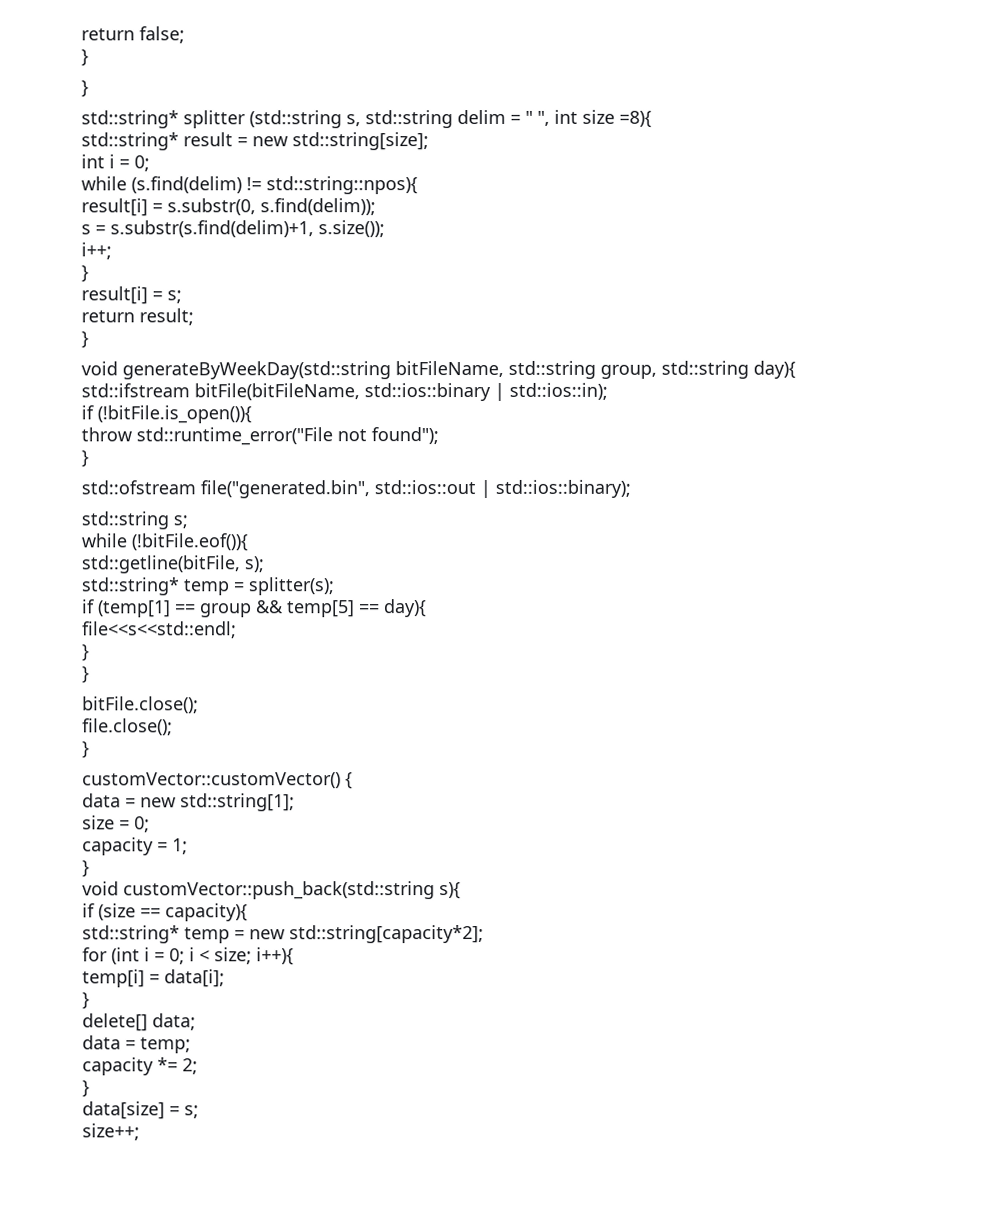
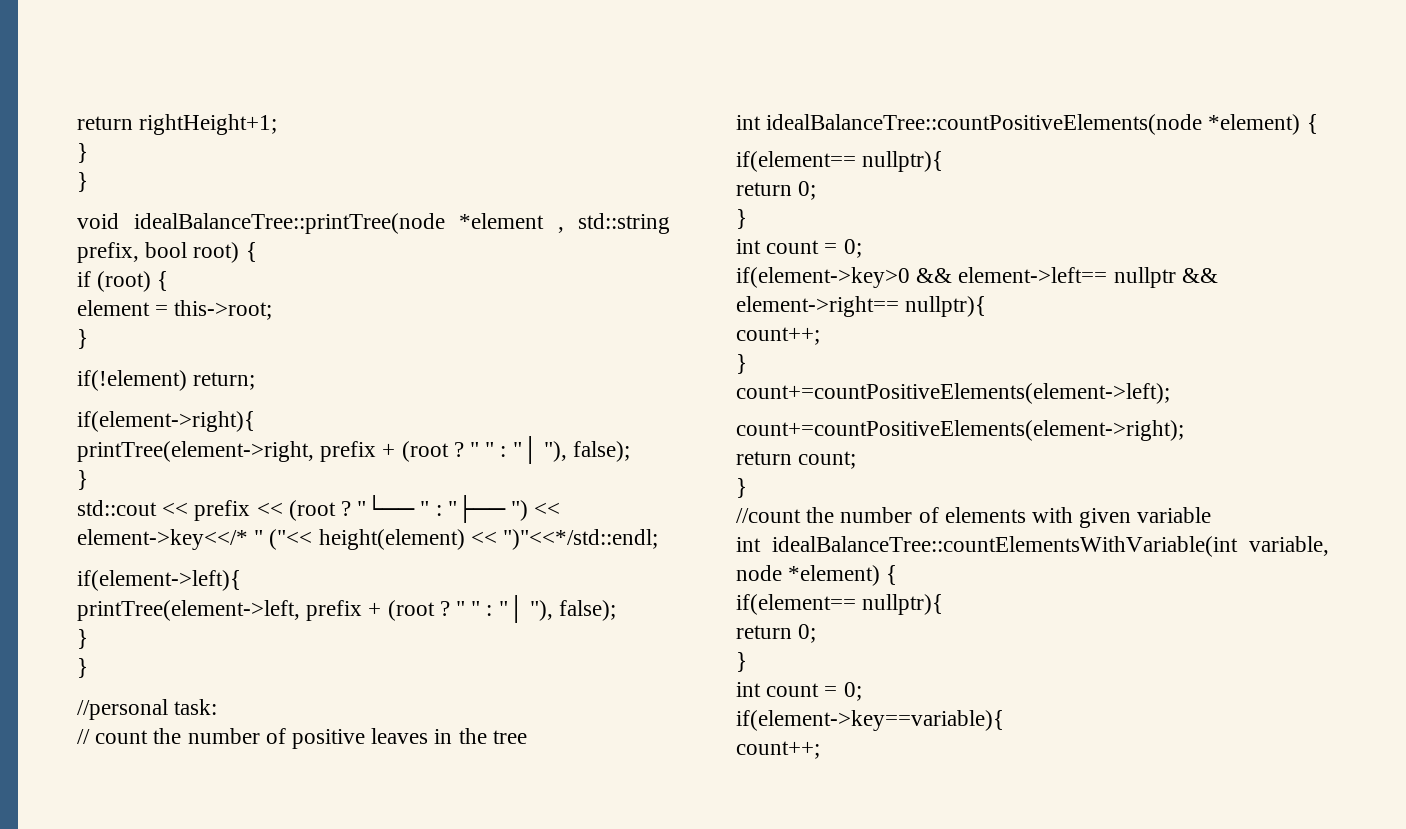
[81,26,185,44] [81,49,89,67] [81,80,89,98] [81,109,652,129] [81,132,429,151] [81,154,150,172] [81,176,418,195] [81,198,376,217] [81,220,385,238] [81,242,112,260] [81,265,89,283] [81,286,182,305] [81,308,194,326] [81,331,89,349] [81,360,796,380] [81,382,608,402] [81,405,252,424] [81,427,439,446] [81,450,89,468] [81,479,631,499] [81,511,188,530] [81,533,248,552] [81,555,264,574] [81,577,334,596] [81,599,427,618] [82,621,237,639] [82,644,90,662] [82,666,90,684] [82,696,199,714] [82,718,173,736] [82,741,90,759] [82,772,353,790] [82,793,295,812] [82,815,150,833] [82,837,188,856] [82,860,90,878] [82,881,461,900] [82,903,248,922] [82,925,484,944] [82,947,294,966] [82,969,225,988] [82,992,90,1010] [82,1013,196,1032] [82,1035,191,1054] [82,1057,198,1076] [82,1080,90,1098] [82,1101,199,1120] [82,1123,140,1141] return false; // } // } // std::string* splitter (std::string s, std::string delim = " ", int size =8){ // std::string* result = new std::string[size]; // int i = 0; // while (s.find(delim) != std::string::npos){ // result[i] = s.substr(0, s.find(delim)); // s = s.substr(s.find(delim)+1, s.size()); // i++; // } // result[i] = s; // return result; // } // void generateByWeekDay(std::string bitFileName, std::string group, std::string day){ // std::ifstream bitFile(bitFileName, std::ios::binary | std::ios::in); // if (!bitFile.is_open()){ // throw std::runtime_error("File not found"); // } // std::ofstream file("generated.bin", std::ios::out | std::ios::binary); // std::string s; // while (!bitFile.eof()){ // std::getline(bitFile, s); // std::string* temp = splitter(s); // if (temp[1] == group && temp[5] == day){ // file<<s<<std::endl; // } // } // bitFile.close(); // file.close(); // } // customVector::customVector() { // data = new std::string[1]; // size = 0; // capacity = 1; // } // void customVector::push_back(std::string s){ // if (size == capacity){ // std::string* temp = new std::string[capacity*2]; // for (int i = 0; i < size; i++){ // temp[i] = data[i]; // } // delete[] data; // data = temp; // capacity *= 2; // } // data[size] = s; // size++; -> [77,114,278,135] [77,143,88,163] [77,172,88,192] [77,213,670,234] [77,242,257,263] [77,271,169,292] [77,300,273,320] [77,329,88,349] [77,370,256,391] [77,411,255,432] [77,436,631,464] [77,470,88,490] [77,495,561,523] [77,529,659,550] [77,570,241,591] [77,595,617,623] [77,629,88,649] [77,658,88,678] [77,699,218,720] [77,728,527,749] [736,114,1318,135] [736,151,944,172] [736,181,817,200] [736,209,747,229] [736,239,862,258] [736,267,1218,288] [736,296,987,317] [736,327,820,345] [736,354,747,374] [736,383,1170,404] [736,420,1184,441] [736,451,857,469] [736,478,747,498] [736,507,1212,528] [736,536,1329,557] [736,565,898,586] [736,594,944,615] [736,624,817,643] [736,652,747,672] [736,682,862,701] [736,710,1004,731] [736,741,820,759] return rightHeight+1; // } // } // void idealBalanceTree::printTree(node *element , std::string prefix, bool root) { // if (root) { // element = this->root; // } // if(!element) return; // if(element->right){ // printTree(element->right, prefix + (root ? " " : "│ "), false); // } // std::cout << prefix << (root ? "└── " : "├── ") << element->key<</* " ("<< height(element) << ")"<<*/std::endl; // if(element->left){ // printTree(element->left, prefix + (root ? " " : "│ "), false); // } // } // //personal task: // // count the number of positive leaves in the tree // int idealBalanceTree::countPositiveElements(node *element) { // if(element== nullptr){ // return 0; // } // int count = 0; // if(element->key>0 && element->left== nullptr && element->right== nullptr){ // count++; // } // count+=countPositiveElements(element->left); // count+=countPositiveElements(element->right); // return count; // } // //count the number of elements with given variable // int idealBalanceTree::countElementsWithVariable(int variable, node *element) { // if(element== nullptr){ // return 0; // } // int count = 0; // if(element->key==variable){ // count++;

